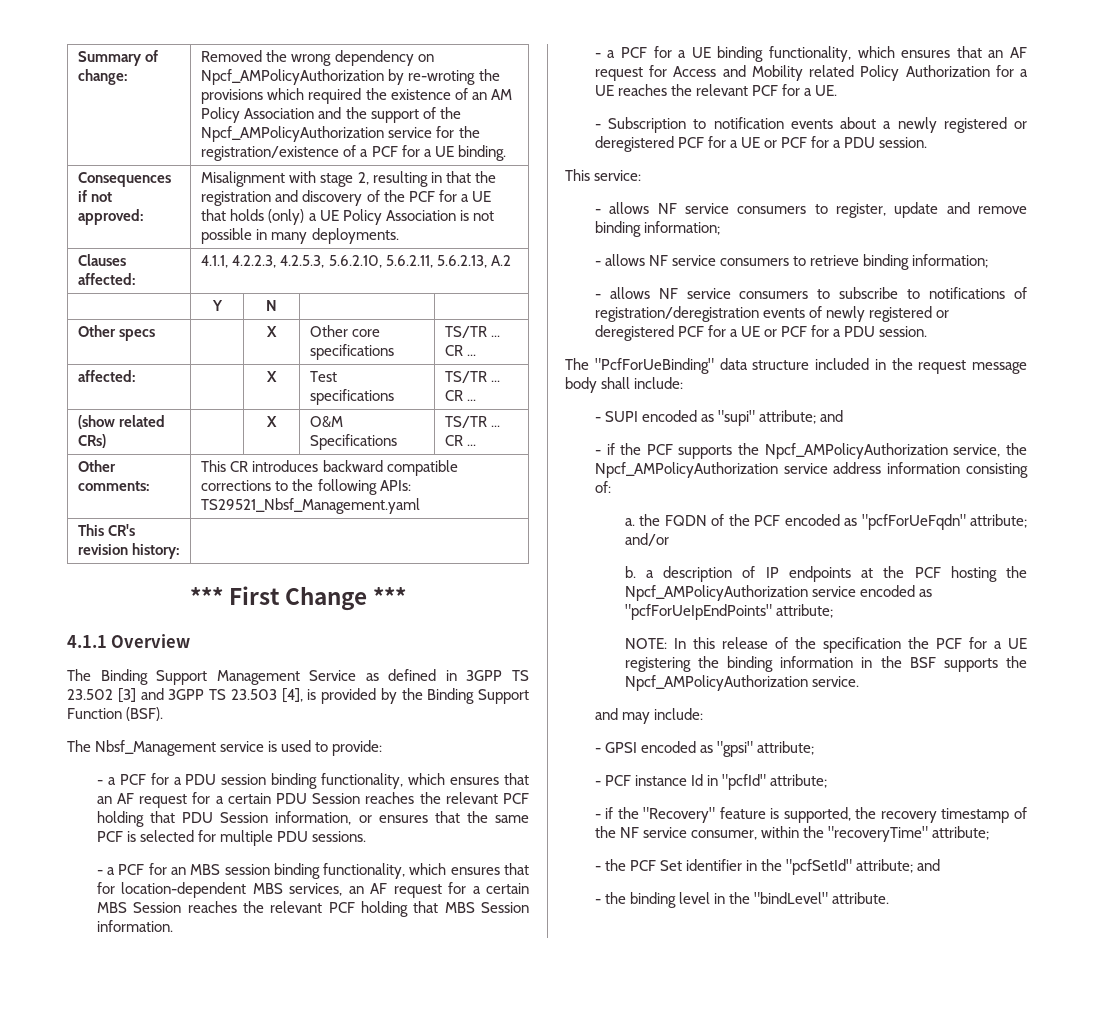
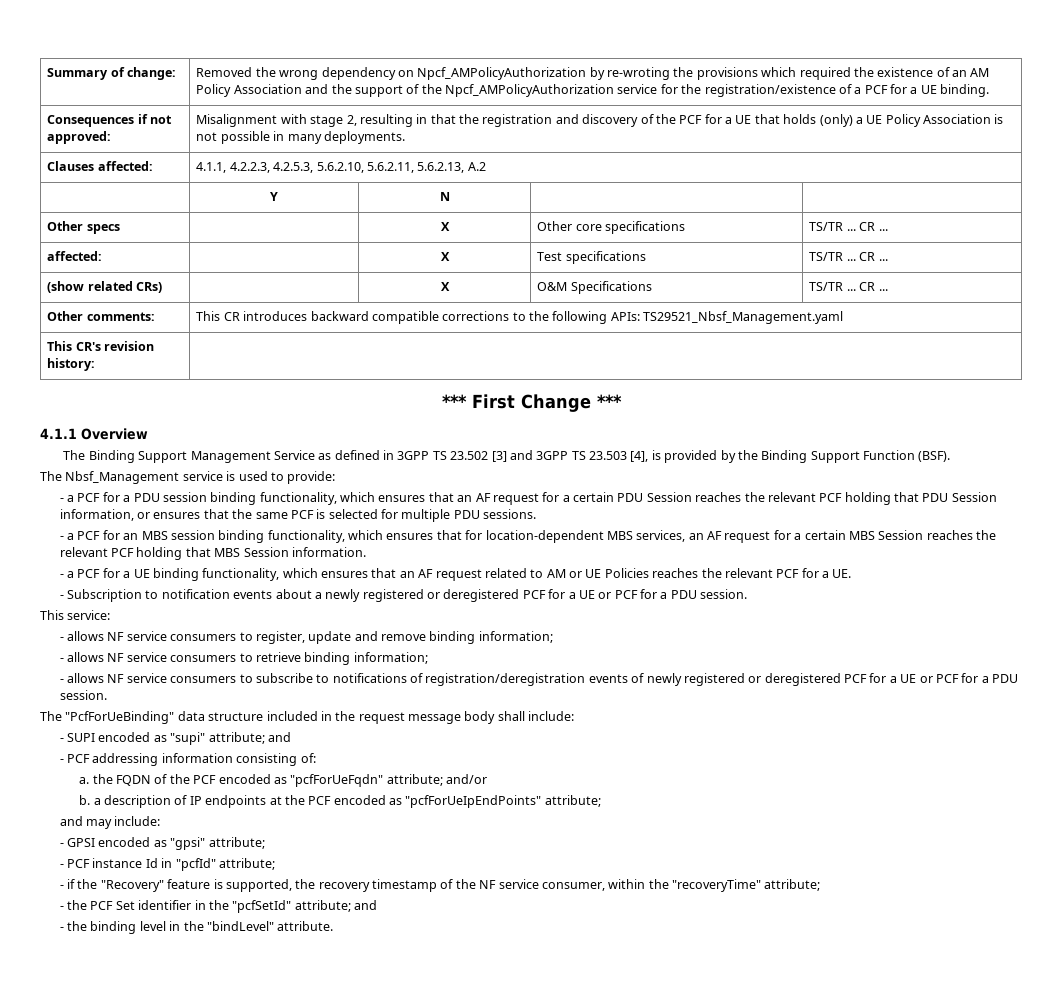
[649,65,1028,81] [594,85,614,96] for Access and Mobility related Policy Authorization for a UE -> [484,568,649,578] related to AM or UE Policies
[606,443,1027,459] [594,462,882,478] if the PCF supports the Npcf_AMPolicyAuthorization service, the Npcf_AMPolicyAuthorization service address -> [67,753,159,766] PCF addressing
[950,566,1027,582] [624,585,856,601] hosting the Npcf_AMPolicyAuthorization service -> (332, 800) none
[624,637,1027,653] [624,656,1028,672] [624,675,859,691] // NOTE: In this release of the specification the PCF for a UE registering the binding information in the BSF supports the Npcf_AMPolicyAuthorization service. -> (601, 801) none

